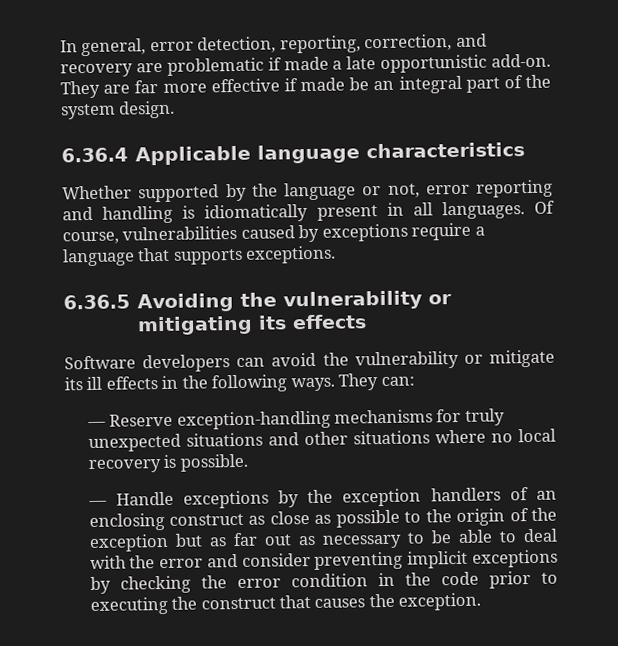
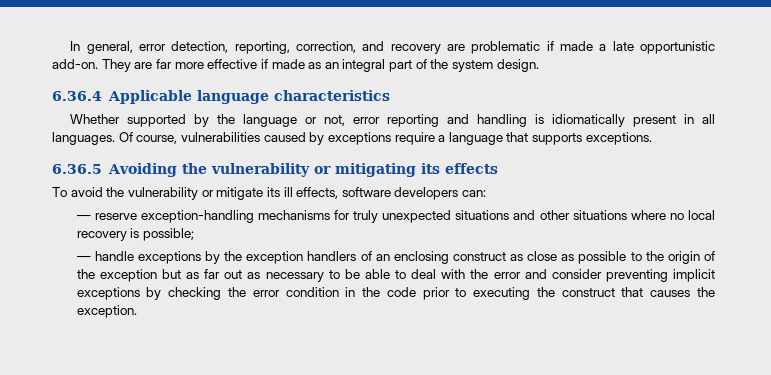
[349,77,370,91] be -> [308,62,322,69] as
[64,354,266,373] Software developers can -> [52,187,67,197] To
[105,373,379,393] effects in the following ways. They -> [296,187,459,200] effects, software developers
[109,413,174,427] Reserve -> [94,213,137,220] reserve
[179,453,249,472] [87,491,174,507] possible. // — Handle -> [142,228,194,241] [76,251,134,261] possible; // — handle

